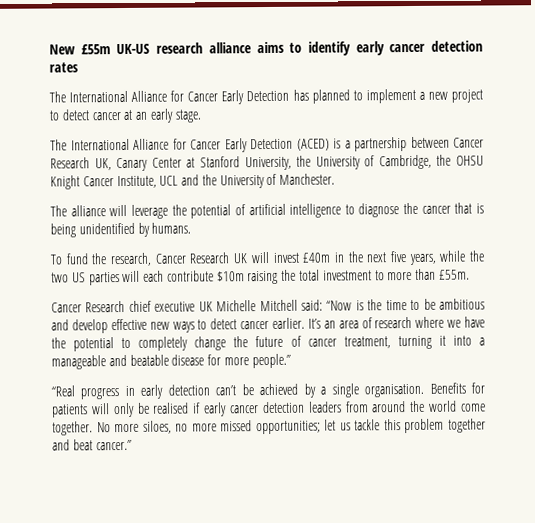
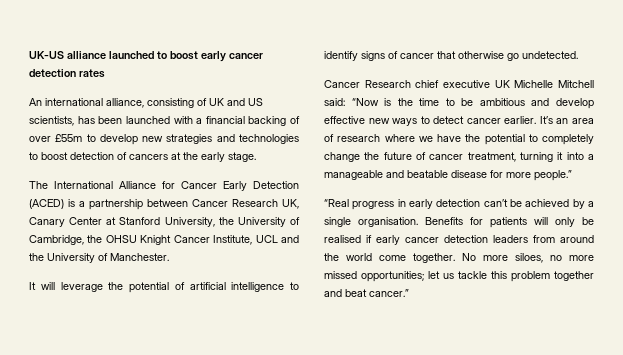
[49,40,483,56] [49,62,78,73] [49,88,484,105] [49,109,149,121] New £55m UK-US research alliance aims to identify early cancer detection rates // The International Alliance for Cancer Early Detection has planned to implement a new project to detect cancer at an -> [29,51,263,62] [29,69,105,78] [29,98,263,108] [29,116,300,126] [29,134,299,145] [29,152,198,160] UK-US alliance launched to boost early cancer detection rates // An international alliance, consisting of UK and US scientists, has been launched with a financial backing of over £55m to develop new strategies and technologies to boost detection of cancers at the
[50,205,106,217] The alliance -> [29,282,36,290] It
[358,202,485,218] [50,222,192,238] [50,250,485,267] [51,268,470,286] diagnose the cancer that is being unidentified by humans. // To fund the research, Cancer Research UK will invest £40m in the next five years, while the two US parties will each contribute $10m raising the total investment to more than £55m. -> [324,51,578,61] identify signs of cancer that otherwise go undetected.

